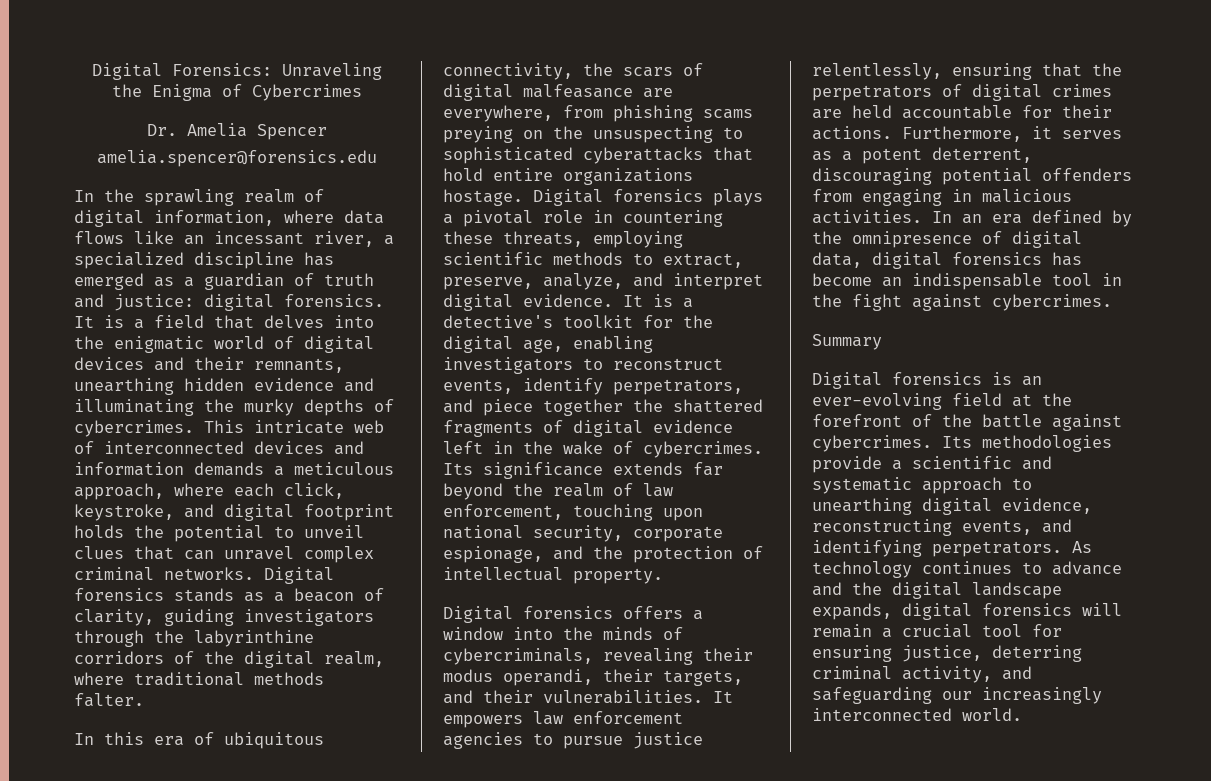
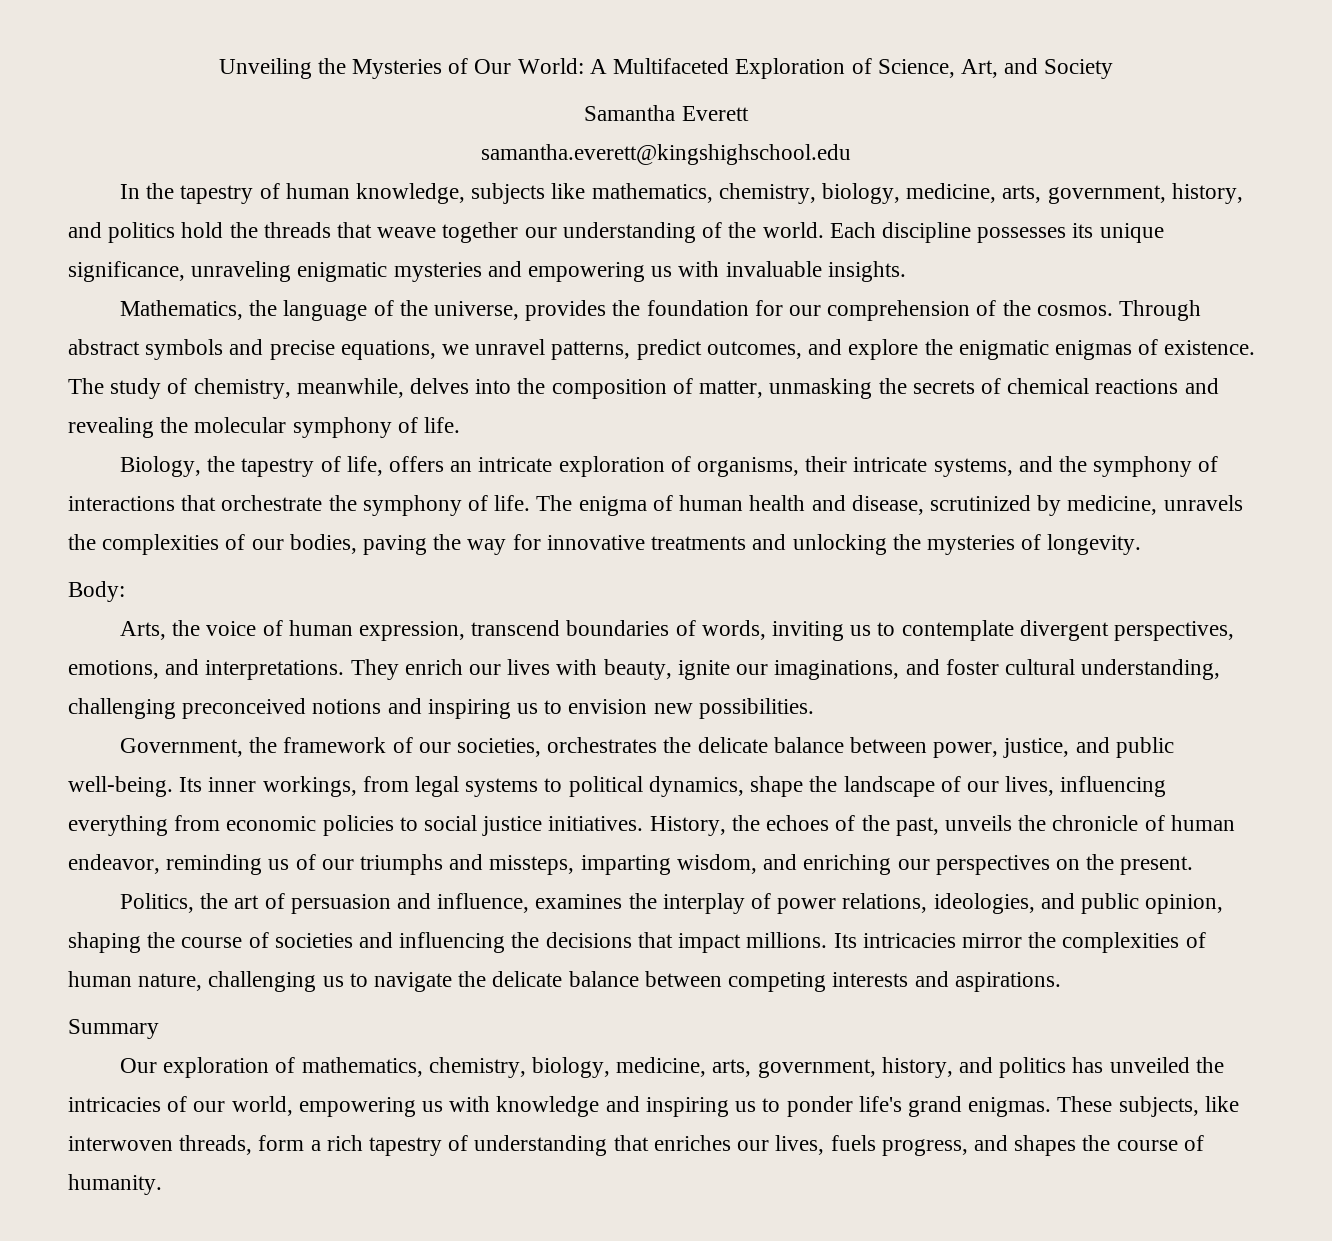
[91,63,382,80] [111,84,362,101] [146,123,327,140] [96,150,377,167] [74,189,324,206] [74,210,384,227] [74,231,394,247] [74,252,334,269] [74,273,374,290] [74,294,384,311] [74,315,374,329] [74,336,374,353] [74,357,344,373] [74,378,374,395] [74,399,394,416] [74,420,384,437] [74,441,364,455] [74,462,394,476] [74,483,344,500] [74,504,394,521] [74,525,364,542] [74,546,374,563] [74,567,334,584] [74,588,384,602] [74,609,374,626] [74,630,314,647] [74,651,384,668] [74,672,324,686] [74,693,144,707] [74,732,324,749] [443,63,703,80] [443,84,673,101] [443,105,753,122] [443,126,743,143] [443,147,753,164] [443,168,693,185] [443,189,763,206] [443,210,723,227] [443,231,683,248] [443,252,743,268] [443,273,763,290] [443,294,693,311] [443,315,713,328] [443,336,653,353] [443,357,723,374] [443,378,743,395] [443,399,763,416] [443,420,733,437] [443,441,763,458] [443,462,723,479] [443,483,673,500] [443,504,703,521] [443,525,723,542] [443,546,763,563] [443,567,663,584] [443,606,703,623] [443,627,683,640] [443,648,753,665] [443,669,743,686] [443,690,733,704] [443,711,683,728] [443,732,703,749] [812,63,1122,80] [812,84,1112,101] [812,105,1112,119] [812,126,1122,142] [812,147,1032,164] [812,168,1132,185] [812,189,1072,206] [812,210,1132,227] [812,231,1082,248] [812,252,1082,269] [812,273,1122,290] [812,294,1112,311] [812,334,882,350] [812,372,1042,389] [812,393,1072,410] [812,414,1122,431] [812,435,1112,452] [812,456,1052,473] [812,477,1032,494] [812,498,1092,515] [812,519,1072,536] [812,540,1092,557] [812,561,1122,578] [812,582,1062,599] [812,603,1122,620] [812,624,1062,638] [812,645,1082,662] [812,666,1032,683] [812,687,1102,704] [812,708,1022,721] Digital Forensics: Unraveling the Enigma of Cybercrimes // Dr. Amelia Spencer // amelia.spencer@forensics.edu // In the sprawling realm of digital information, where data flows like an incessant river, a specialized discipline has emerged as a guardian of truth and justice: digital forensics. It is a field that delves into the enigmatic world of digital devices and their remnants, unearthing hidden evidence and illuminating the murky depths of cybercrimes. This intricate web of interconnected devices and information demands a meticulous approach, where each click, keystroke, and digital footprint holds the potential to unveil clues that can unravel complex criminal networks. Digital forensics stands as a beacon of clarity, guiding investigators through the labyrinthine corridors of the digital realm, where traditional methods falter. // In this era of ubiquitous connectivity, the scars of digital malfeasance are everywhere, from phishing scams preying on the unsuspecting to sophisticated cyberattacks that hold entire organizations hostage. Digital forensics plays a pivotal role in countering these threats, employing scientific methods to extract, preserve, analyze, and interpret digital evidence. It is a detective's toolkit for the digital age, enabling investigators to reconstruct events, identify perpetrators, and piece together the shattered fragments of digital evidence left in the wake of cybercrimes. Its significance extends far beyond the realm of law enforcement, touching upon national security, corporate espionage, and the protection of intellectual property. // Digital forensics offers a window into the minds of cybercriminals, revealing their modus operandi, their targets, and their vulnerabilities. It empowers law enforcement agencies to pursue justice relentlessly, ensuring that the perpetrators of digital crimes are held accountable for their actions. Furthermore, it serves as a potent deterrent, discouraging potential offenders from engaging in malicious activities. In an era defined by the omnipresence of digital data, digital forensics has become an indispensable tool in the fight against cybercrimes. // Summary // Digital forensics is an ever-evolving field at the forefront of the battle against cybercrimes. Its methodologies provide a scientific and systematic approach to unearthing digital evidence, reconstructing events, and identifying perpetrators. As technology continues to advance and the digital landscape expands, digital forensics will remain a crucial tool for ensuring justice, deterring criminal activity, and safeguarding our increasingly interconnected world. -> [218,58,1114,79] [584,105,749,121] [481,144,851,165] [119,183,1243,204] [68,222,1164,243] [68,261,906,282] [119,300,1202,321] [68,339,1256,360] [68,378,1219,399] [68,417,461,438] [119,456,1219,477] [68,495,1243,516] [68,534,1142,555] [68,581,125,602] [119,620,1235,641] [68,659,1221,680] [68,698,814,719] [119,737,1174,758] [68,776,1167,797] [68,815,1235,836] [68,854,1194,875] [119,893,1224,914] [68,932,1206,953] [68,971,1061,992] [68,1019,159,1039] [119,1057,1224,1078] [68,1096,1239,1117] [68,1135,1204,1156] [68,1174,162,1195] Unveiling the Mysteries of Our World: A Multifaceted Exploration of Science, Art, and Society // Samantha Everett // samantha.everett@kingshighschool.edu // In the tapestry of human knowledge, subjects like mathematics, chemistry, biology, medicine, arts, government, history, and politics hold the threads that weave together our understanding of the world. Each discipline possesses its unique significance, unraveling enigmatic mysteries and empowering us with invaluable insights. // Mathematics, the language of the universe, provides the foundation for our comprehension of the cosmos. Through abstract symbols and precise equations, we unravel patterns, predict outcomes, and explore the enigmatic enigmas of existence. The study of chemistry, meanwhile, delves into the composition of matter, unmasking the secrets of chemical reactions and revealing the molecular symphony of life. // Biology, the tapestry of life, offers an intricate exploration of organisms, their intricate systems, and the symphony of interactions that orchestrate the symphony of life. The enigma of human health and disease, scrutinized by medicine, unravels the complexities of our bodies, paving the way for innovative treatments and unlocking the mysteries of longevity. // Body: // Arts, the voice of human expression, transcend boundaries of words, inviting us to contemplate divergent perspectives, emotions, and interpretations. They enrich our lives with beauty, ignite our imaginations, and foster cultural understanding, challenging preconceived notions and inspiring us to envision new possibilities. // Government, the framework of our societies, orchestrates the delicate balance between power, justice, and public well-being. Its inner workings, from legal systems to political dynamics, shape the landscape of our lives, influencing everything from economic policies to social justice initiatives. History, the echoes of the past, unveils the chronicle of human endeavor, reminding us of our triumphs and missteps, imparting wisdom, and enriching our perspectives on the present. // Politics, the art of persuasion and influence, examines the interplay of power relations, ideologies, and public opinion, shaping the course of societies and influencing the decisions that impact millions. Its intricacies mirror the complexities of human nature, challenging us to navigate the delicate balance between competing interests and aspirations. // Summary // Our exploration of mathematics, chemistry, biology, medicine, arts, government, history, and politics has unveiled the intricacies of our world, empowering us with knowledge and inspiring us to ponder life's grand enigmas. These subjects, like interwoven threads, form a rich tapestry of understanding that enriches our lives, fuels progress, and shapes the course of humanity.

